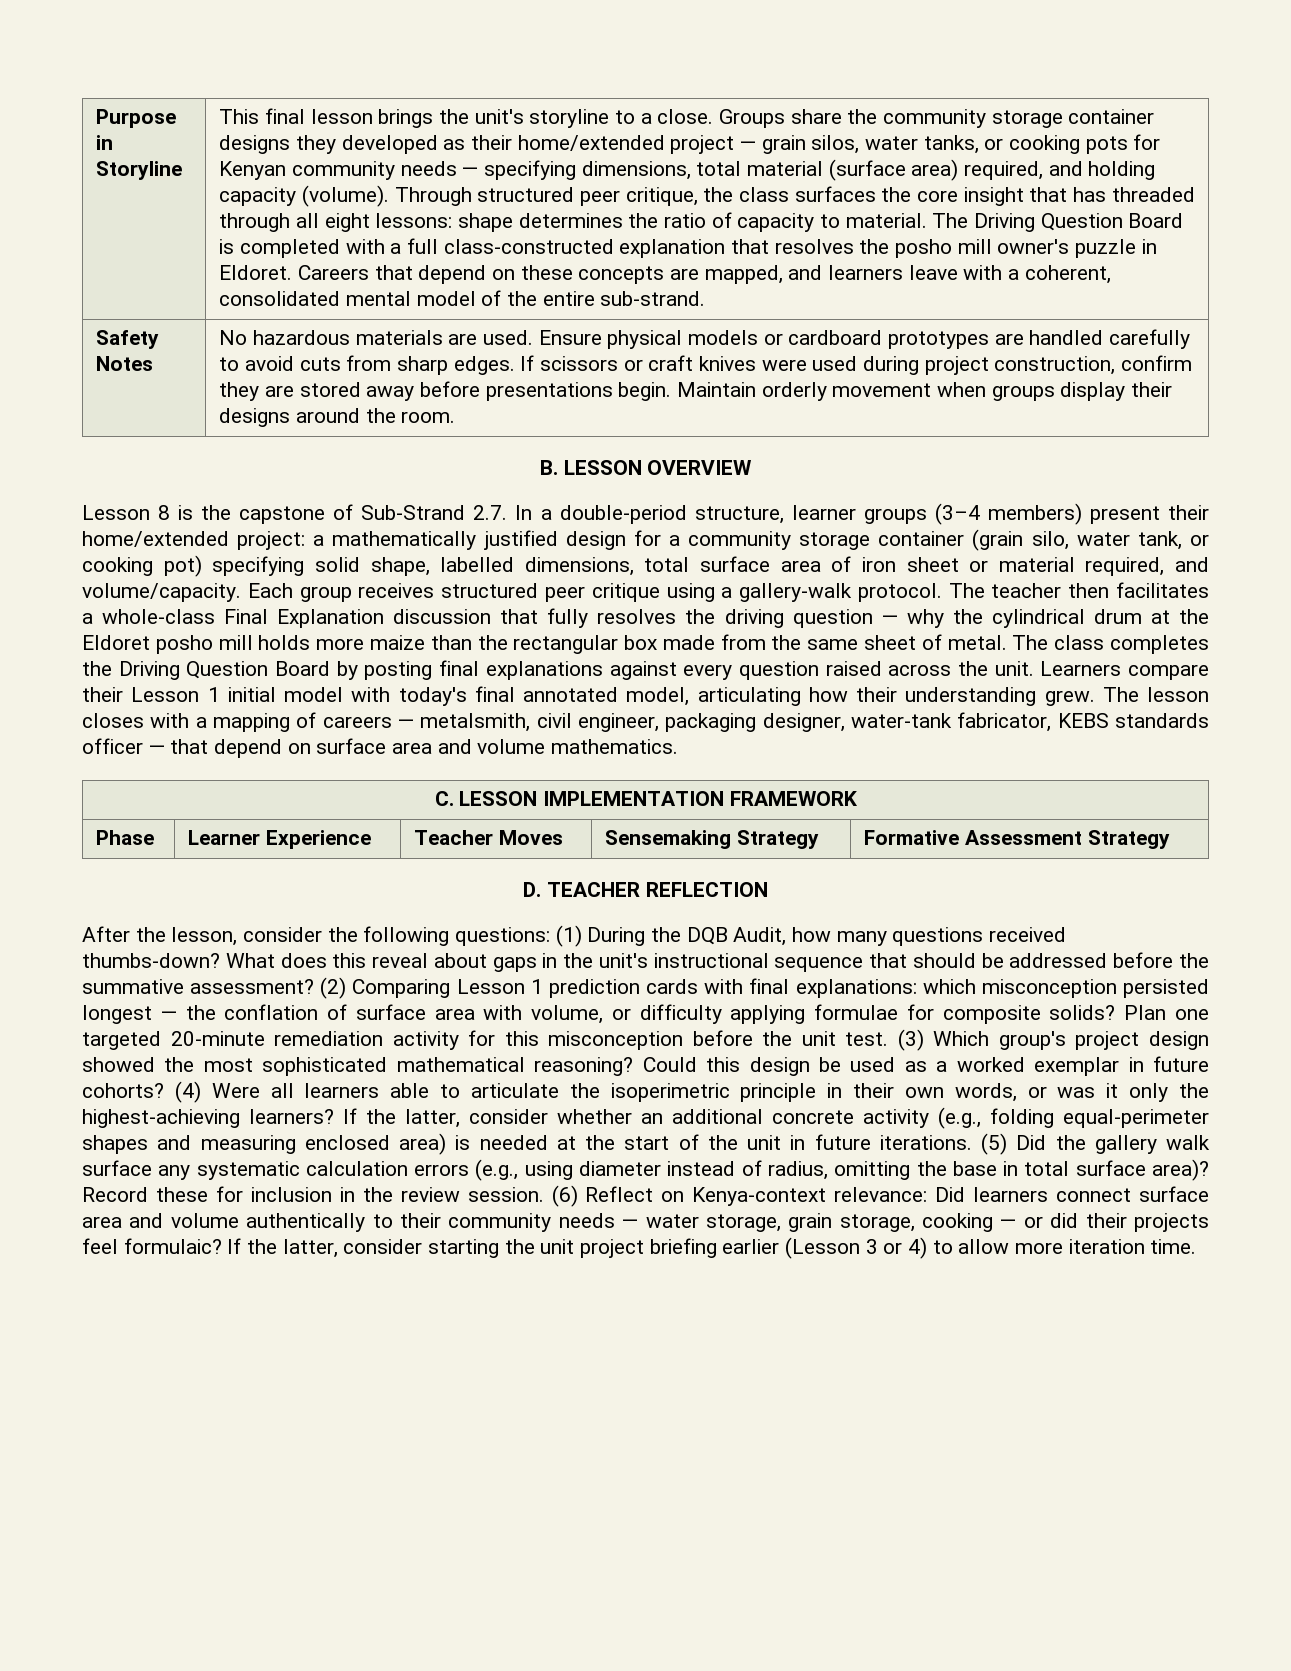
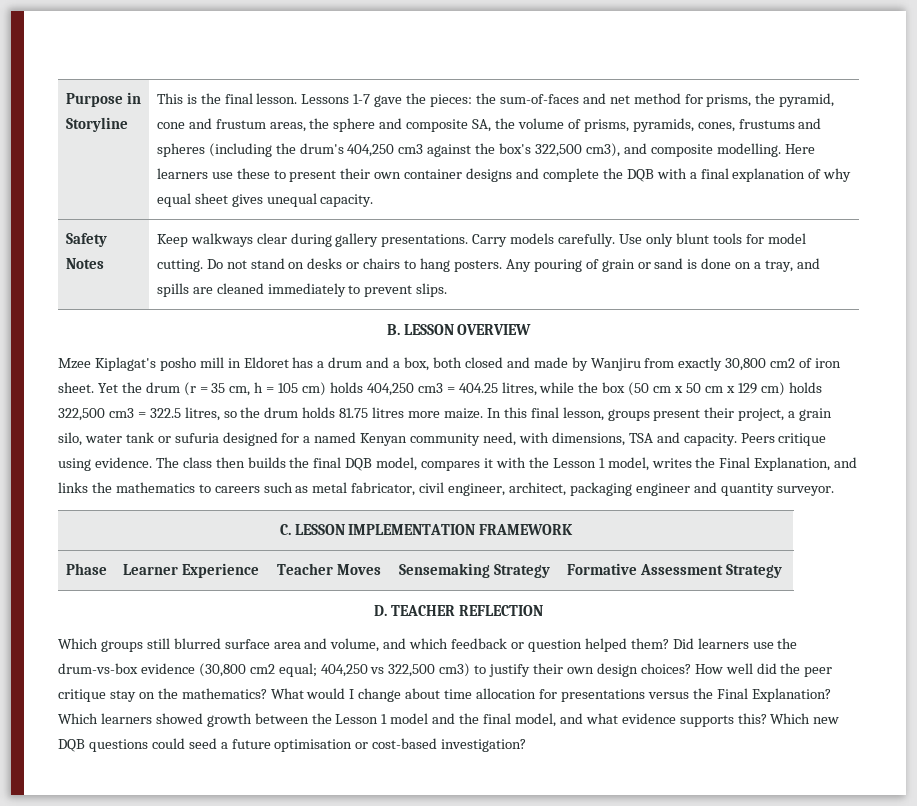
[264,108,1155,128] [219,134,1161,154] [219,159,1156,181] [219,185,1195,207] [219,212,1184,232] [219,238,1157,258] [219,265,1111,284] [219,290,706,306] [96,330,160,349] [96,356,154,371] [219,329,1190,349] [219,355,1192,375] [219,381,1172,401] [219,408,456,427] [539,460,753,475] [82,503,1209,525] [82,529,1209,551] [82,555,1209,577] [82,582,1209,602] [82,608,1209,628] [82,634,1209,654] [82,660,1209,680] [82,686,1209,706] [82,712,1210,732] [82,738,679,758] final lesson brings the unit's storyline to a close. Groups share the community storage container designs they developed as their home/extended project — grain silos, water tanks, or cooking pots for Kenyan community needs — specifying dimensions, total material (surface area) required, and holding capacity (volume). Through structured peer critique, the class surfaces the core insight that has threaded through all eight lessons: shape determines the ratio of capacity to material. The Driving Question Board is completed with a full class-constructed explanation that resolves the posho mill owner's puzzle in Eldoret. Careers that depend on these concepts are mapped, and learners leave with a coherent, consolidated mental model of the entire sub-strand. // Safety Notes | No hazardous materials are used. Ensure physical models or cardboard prototypes are handled carefully to avoid cuts from sharp edges. If scissors or craft knives were used during project construction, confirm they are stored away before presentations begin. Maintain orderly movement when groups display their designs around the room. // B. LESSON OVERVIEW // Lesson 8 is the capstone of Sub-Strand 2.7. In a double-period structure, learner groups (3–4 members) present their home/extended project: a mathematically justified design for a community storage container (grain silo, water tank, or cooking pot) specifying solid shape, labelled dimensions, total surface area of iron sheet or material required, and volume/capacity. Each group receives structured peer critique using a gallery-walk protocol. The teacher then facilitates a whole-class Final Explanation discussion that fully resolves the driving question — why the cylindrical drum at the Eldoret posho mill holds more maize than the rectangular box made from the same sheet of metal. The class completes the Driving Question Board by posting final explanations against every question raised across the unit. Learners compare their Lesson 1 initial model with today's final annotated model, articulating how their understanding grew. The lesson closes with a mapping of careers — metalsmith, civil engineer, packaging designer, water-tank fabricator, KEBS standards officer — that depend on surface area and volume mathematics. -> [186,93,835,107] [156,118,822,132] [156,143,815,157] [156,168,852,182] [156,193,374,207] [65,233,107,247] [65,258,104,269] [156,233,806,247] [156,258,820,272] [156,283,448,297] [386,324,532,335] [58,357,842,371] [58,382,822,396] [58,407,833,421] [58,432,827,446] [58,457,858,471] [58,482,834,496] is the final lesson. Lessons 1-7 gave the pieces: the sum-of-faces and net method for prisms, the pyramid, cone and frustum areas, the sphere and composite SA, the volume of prisms, pyramids, cones, frustums and spheres (including the drum's 404,250 cm3 against the box's 322,500 cm3), and composite modelling. Here learners use these to present their own container designs and complete the DQB with a final explanation of why equal sheet gives unequal capacity. // Safety Notes | Keep walkways clear during gallery presentations. Carry models carefully. Use only blunt tools for model cutting. Do not stand on desks or chairs to hang posters. Any pouring of grain or sand is done on a tray, and spills are cleaned immediately to prevent slips. // B. LESSON OVERVIEW // Mzee Kiplagat's posho mill in Eldoret has a drum and a box, both closed and made by Wanjiru from exactly 30,800 cm2 of iron sheet. Yet the drum (r = 35 cm, h = 105 cm) holds 404,250 cm3 = 404.25 litres, while the box (50 cm x 50 cm x 129 cm) holds 322,500 cm3 = 322.5 litres, so the drum holds 81.75 litres more maize. In this final lesson, groups present their project, a grain silo, water tank or sufuria designed for a named Kenyan community need, with dimensions, TSA and capacity. Peers critique using evidence. The class then builds the final DQB model, compares it with the Lesson 1 model, writes the Final Explanation, and links the mathematics to careers such as metal fabricator, civil engineer, architect, packaging engineer and quantity surveyor.
[82,925,1067,947] [82,952,1209,972] [82,977,1209,999] [82,1004,1209,1024] [82,1029,1209,1051] [82,1056,1209,1076] [82,1081,1210,1103] [82,1107,1209,1129] [82,1133,1210,1155] [82,1159,1209,1181] [82,1185,1209,1207] [82,1213,1210,1232] [82,1237,1197,1259] After the lesson, consider the following questions: (1) During the DQB Audit, how many questions received thumbs-down? What does this reveal about gaps in the unit's instructional sequence that should be addressed before the summative assessment? (2) Comparing Lesson 1 prediction cards with final explanations: which misconception persisted longest — the conflation of surface area with volume, or difficulty applying formulae for composite solids? Plan one targeted 20-minute remediation activity for this misconception before the unit test. (3) Which group's project design showed the most sophisticated mathematical reasoning? Could this design be used as a worked exemplar in future cohorts? (4) Were all learners able to articulate the isoperimetric principle in their own words, or was it only the highest-achieving learners? If the latter, consider whether an additional concrete activity (e.g., folding equal-perimeter shapes and measuring enclosed area) is needed at the start of the unit in future iterations. (5) Did the gallery walk surface any systematic calculation errors (e.g., using diameter instead of radius, omitting the base in total surface area)? Record these for inclusion in the review session. (6) Reflect on Kenya-context relevance: Did learners connect surface area and volume authentically to their community needs — water storage, grain storage, cooking — or did their projects feel formulaic? If the latter, consider starting the unit project briefing earlier (Lesson 3 or 4) to allow more iteration time. -> [58,638,798,652] [58,663,833,677] [58,688,831,702] [58,713,840,727] [58,738,527,752] Which groups still blurred surface area and volume, and which feedback or question helped them? Did learners use the drum-vs-box evidence (30,800 cm2 equal; 404,250 vs 322,500 cm3) to justify their own design choices? How well did the peer critique stay on the mathematics? What would I change about time allocation for presentations versus the Final Explanation? Which learners showed growth between the Lesson 1 model and the final model, and what evidence supports this? Which new DQB questions could seed a future optimisation or cost-based investigation?

